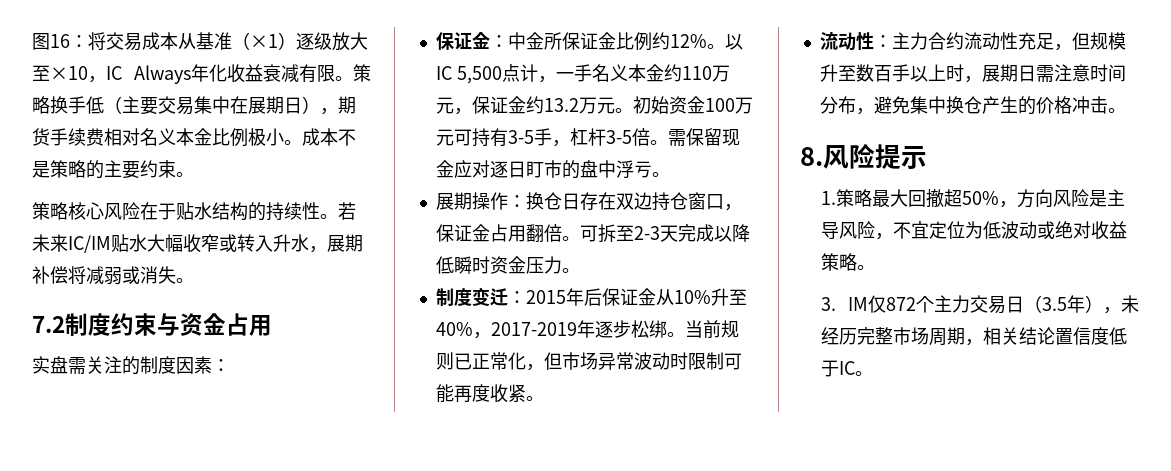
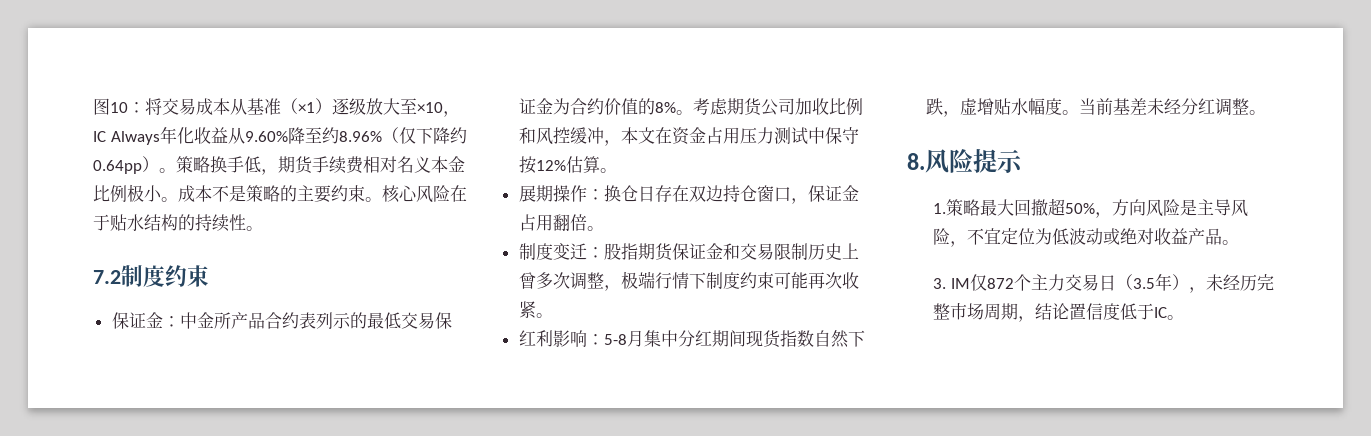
[50,34,70,48] 16 -> [110,102,128,113] 10
[263,64,371,83] [32,96,320,115] 衰减有限。策略换手低（主要交易集中在展期日） -> [227,127,467,144] [93,156,261,174] 从9.60%降至约8.96%（仅下降约0.64pp）。策略换手低
[32,202,68,220] // 策略 -> (382, 199) none
[338,202,356,220] [32,234,363,253] [32,266,194,285] [32,313,272,336] [32,356,230,375] [435,32,743,51] [435,64,730,84] [435,96,753,115] [435,128,740,147] [435,160,652,179] 若未来IC/IM贴水大幅收窄或转入升水，展期补偿将减弱或消失。 // 7.2制度约束与资金占用 // 实盘需关注的制度因素： // 保证金：中金所保证金比例约12%。以IC 5,500点计，一手名义本金约110万元，保证金约13.2万元。初始资金100万元可持有3-5手，杠杆3-5倍。需保留现金应对逐日盯市的盘中浮亏 -> [93,265,209,287] [111,312,452,329] [518,98,863,116] [518,127,859,146] [518,156,600,174] // 7.2制度约束 // 保证金：中金所产品合约表列示的最低交易保证金为合约价值的8%。考虑期货公司加收比例和风控缓冲，本文在资金占用压力测试中保守按12%估算
[579,224,750,243] [435,256,580,274] [435,287,747,306] [435,320,739,339] [435,352,742,371] [435,384,544,403] [819,32,1126,51] [819,64,1126,83] [819,96,1108,115] 可拆至2-3天完成以降低瞬时资金压力。 // 制度变迁：2015年后保证金从10%升至40%，2017-2019年逐步松绑。当前规则已正常化，但市场异常波动时限制可能再度收紧。 // 流动性：主力合约流动性充足，但规模升至数百手以上时，展期日需注意时间分布，避免集中换仓产生的价格冲击 -> [518,243,859,261] [518,271,859,291] [518,301,553,318] [518,330,865,348] [925,98,1249,117] // 制度变迁：股指期货保证金和交易限制历史上曾多次调整，极端行情下制度约束可能再次收紧。 // 红利影响：5-8月集中分红期间现货指数自然下跌，虚增贴水幅度。当前基差未经分红调整
[820,253,857,271] 策略 -> [1188,228,1223,245] 产品
[982,327,1019,345] 相关 -> (1036, 319) none

